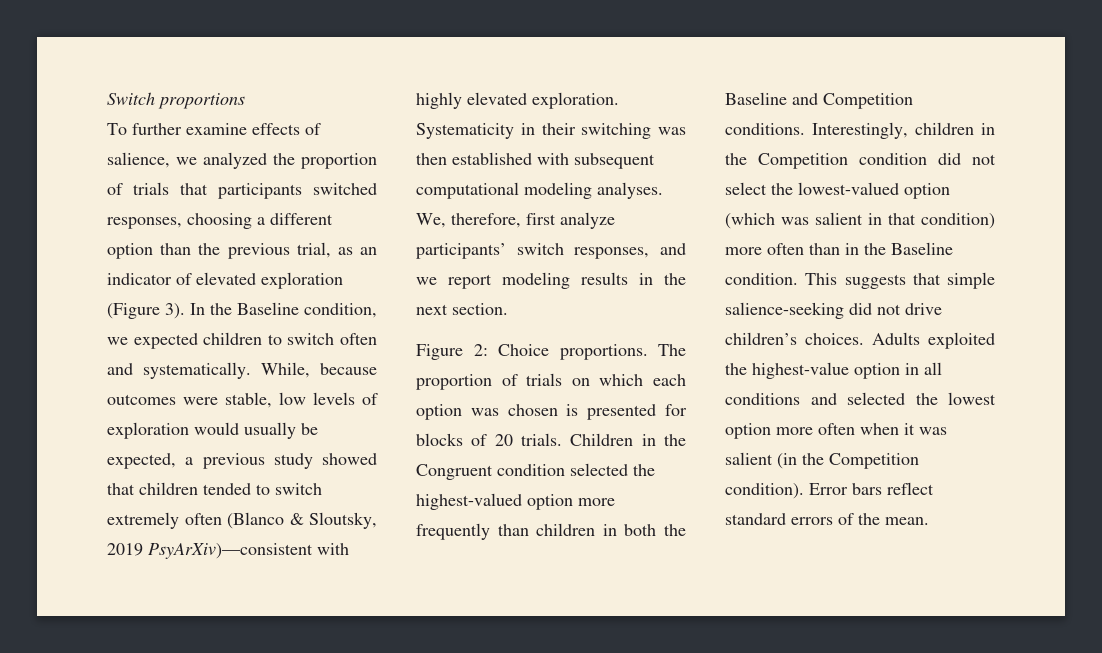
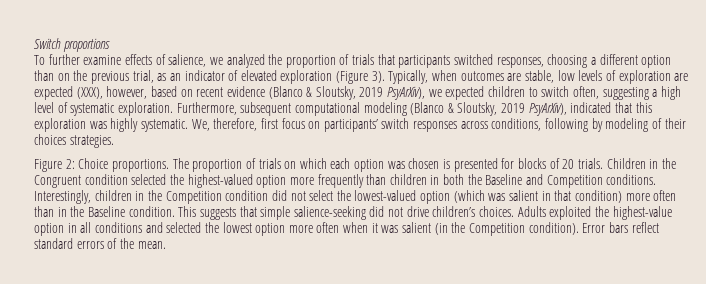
(192, 249) none -> [57,73,70,81] on
[190,302,377,318] In the Baseline condition, -> [388,70,689,84] [34,86,426,100] Typically, when outcomes are stable, low levels of exploration are expected (XXX), however, based on recent evidence (Blanco & Sloutsky, 2019 PsyArXiv),
[340,333,377,345] [107,362,377,379] [107,392,378,408] [107,422,318,439] [107,453,377,469] [107,482,322,495] [107,512,377,529] [107,543,349,559] [416,92,619,109] [416,123,686,139] [416,152,655,169] [416,182,663,199] [416,212,615,229] [416,243,686,259] [416,272,686,289] [416,303,508,315] often and systematically. While, because outcomes were stable, low levels of exploration would usually be expected, a previous study showed that children tended to switch extremely often (Blanco & Sloutsky, 2019 PsyArXiv)—consistent with highly elevated exploration. Systematicity in their switching was then established with subsequent computational modeling analyses. We, therefore, first analyze participants’ switch responses, and we report modeling results in the next section. -> [572,86,681,100] [34,102,652,116] [34,118,686,132] [34,134,114,148] often, suggesting a high level of systematic exploration. Furthermore, subsequent computational modeling (Blanco & Sloutsky, 2019 PsyArXiv), indicated that this exploration was highly systematic. We, therefore, first focus on participants’ switch responses across conditions, following by modeling of their choices strategies.

